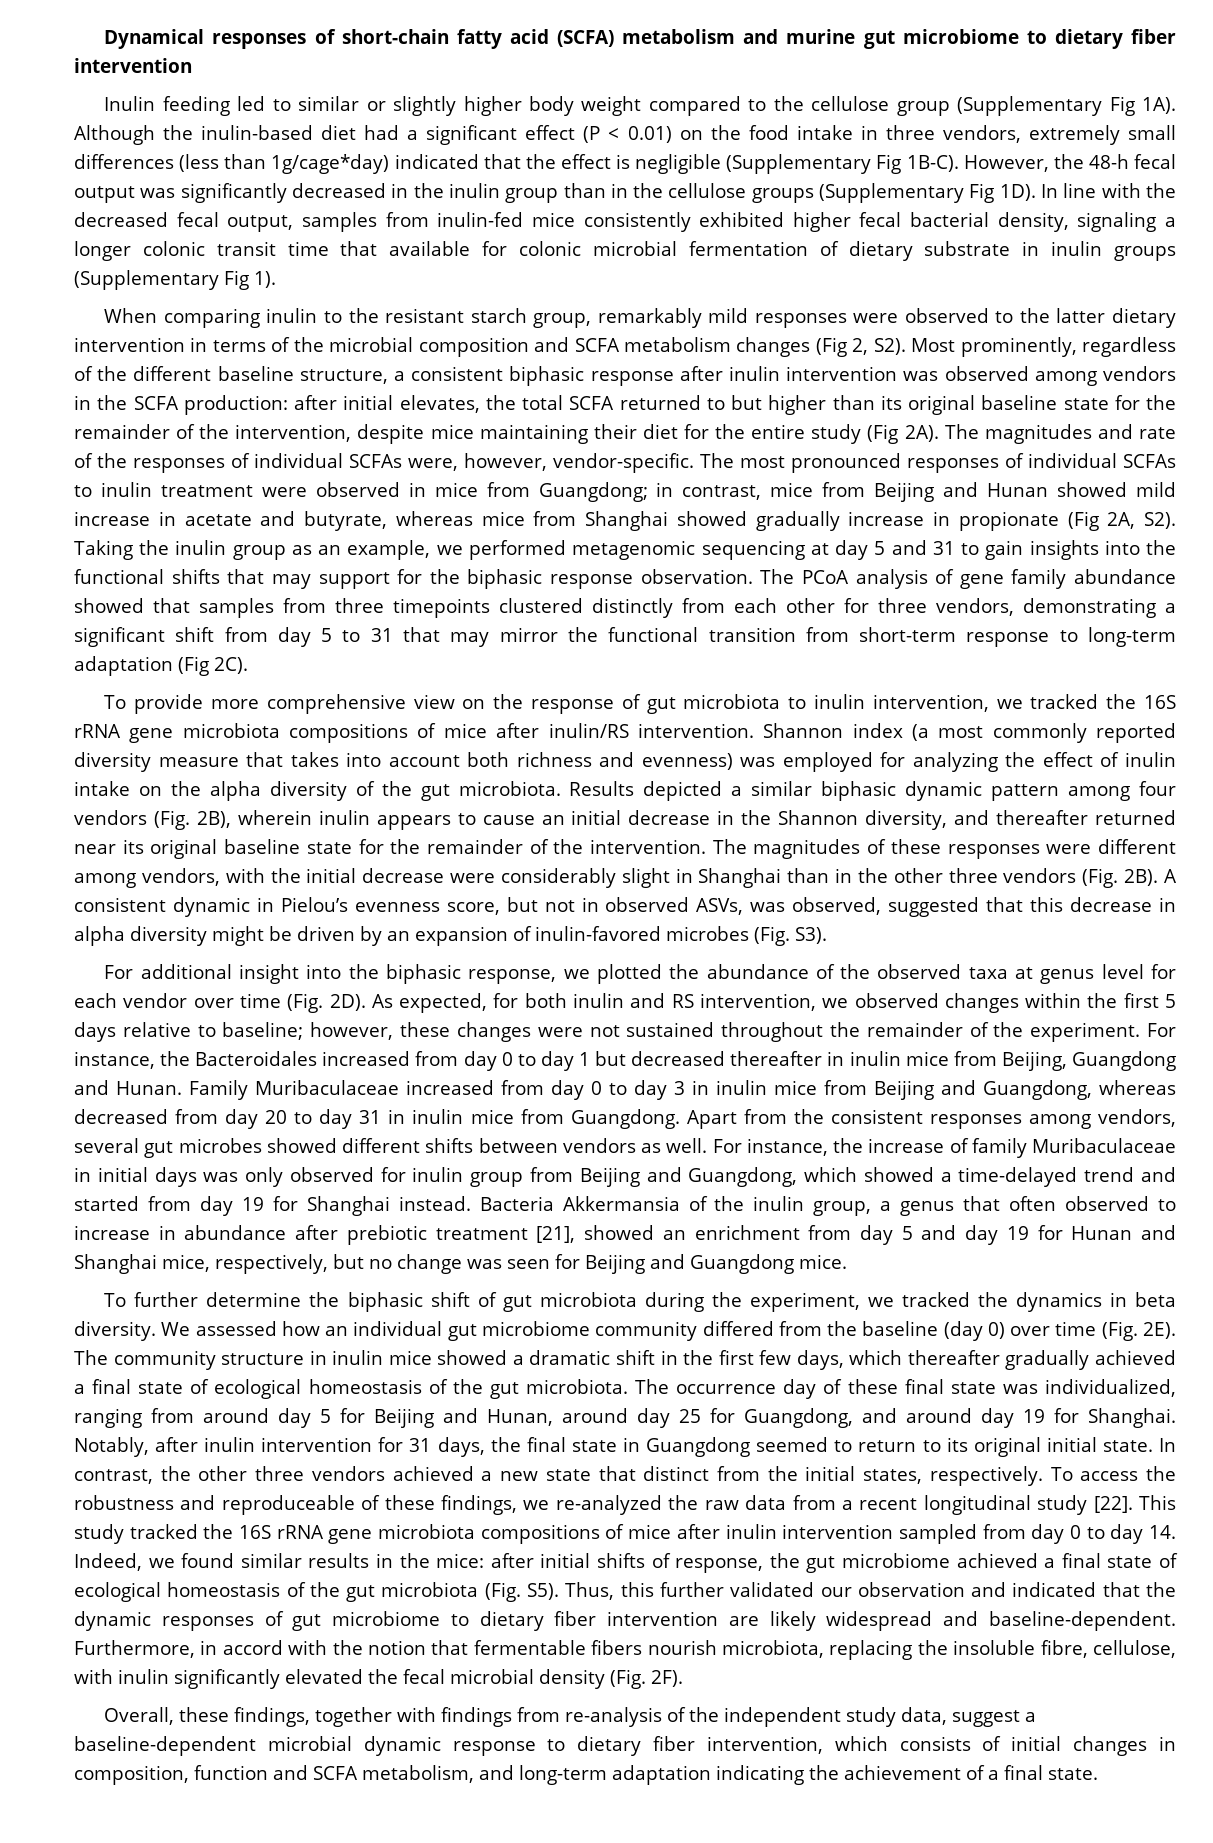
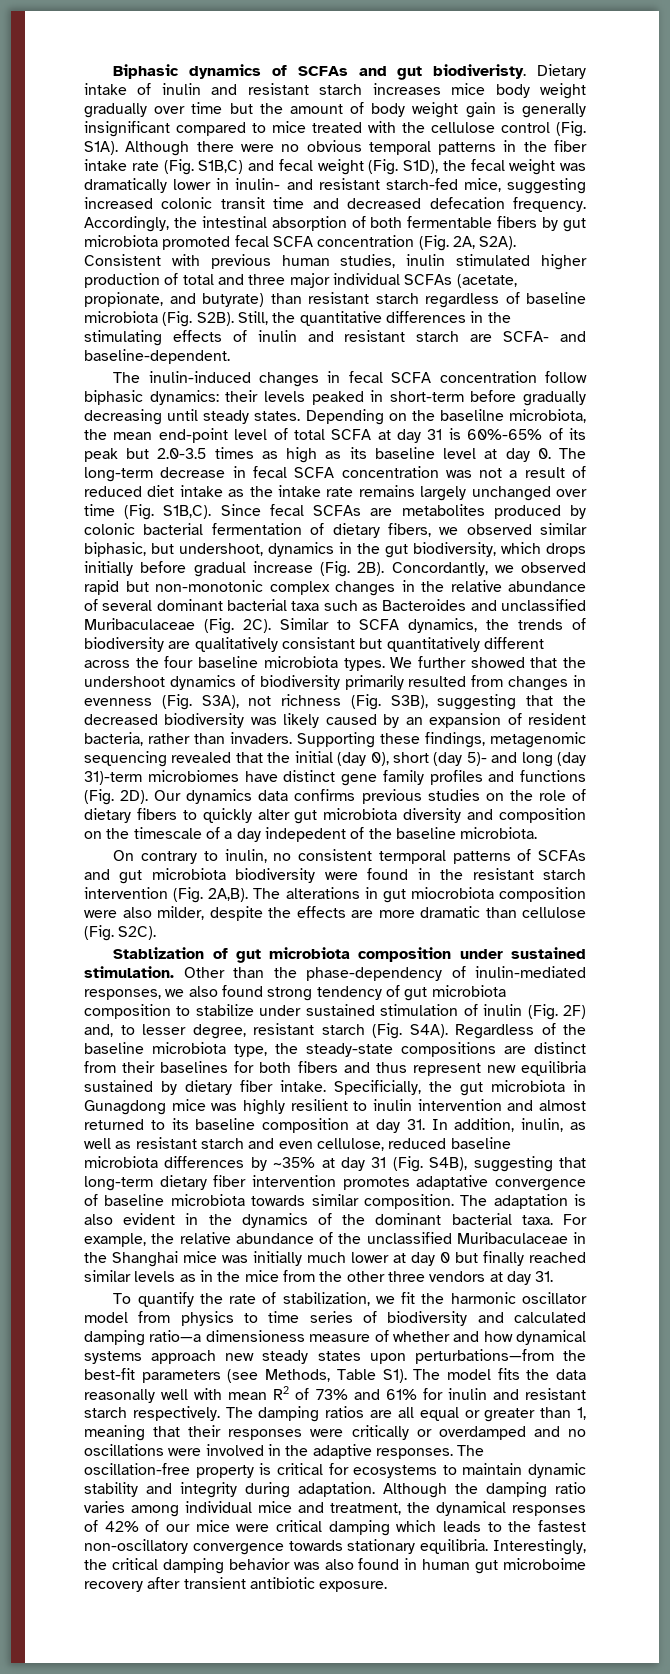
[104,29,1176,49] [74,58,192,73] [104,96,1177,116] [74,125,1176,145] [74,154,1176,174] [74,183,1176,203] [74,212,1176,232] [74,241,1176,261] [74,270,276,290] [104,308,1177,328] [74,337,1176,357] [74,366,1177,386] [74,395,1176,415] [74,424,1176,444] [74,453,1176,473] [74,482,1177,502] [74,511,1176,531] [74,540,1177,560] [74,569,1176,589] [74,598,1176,618] [74,627,1176,647] [74,656,248,676] [104,694,1176,714] [74,723,1176,743] [74,752,1176,772] [74,781,1177,801] [74,810,1176,830] [74,839,1177,859] [74,868,1178,888] [74,897,1177,917] [74,926,827,946] [104,964,1176,984] [74,993,1176,1013] [74,1022,1176,1042] [74,1051,1176,1071] [74,1080,1176,1100] [74,1109,1176,1129] [74,1138,1176,1158] [74,1167,1177,1187] [74,1196,1176,1216] [74,1225,1176,1245] [74,1254,847,1274] [104,1292,1176,1312] [74,1321,1177,1341] [74,1350,1176,1370] [74,1379,1176,1399] [74,1408,1176,1428] [74,1437,1176,1457] [74,1466,1177,1486] [74,1495,1176,1515] [74,1524,1177,1544] [74,1553,1178,1573] [74,1582,1176,1602] [74,1611,1176,1631] [74,1640,1176,1660] [74,1669,683,1689] [104,1707,1037,1727] [74,1736,1176,1756] [74,1765,1098,1785] Dynamical responses of short-chain fatty acid (SCFA) metabolism and murine gut microbiome to dietary fiber intervention // Inulin feeding led to similar or slightly higher body weight compared to the cellulose group (Supplementary Fig 1A). Although the inulin-based diet had a significant effect (P < 0.01) on the food intake in three vendors, extremely small differences (less than 1g/cage*day) indicated that the effect is negligible (Supplementary Fig 1B-C). However, the 48-h fecal output was significantly decreased in the inulin group than in the cellulose groups (Supplementary Fig 1D). In line with the decreased fecal output, samples from inulin-fed mice consistently exhibited higher fecal bacterial density, signaling a longer colonic transit time that available for colonic microbial fermentation of dietary substrate in inulin groups (Supplementary Fig 1). // When comparing inulin to the resistant starch group, remarkably mild responses were observed to the latter dietary intervention in terms of the microbial composition and SCFA metabolism changes (Fig 2, S2). Most prominently, regardless of the different baseline structure, a consistent biphasic response after inulin intervention was observed among vendors in the SCFA production: after initial elevates, the total SCFA returned to but higher than its original baseline state for the remainder of the intervention, despite mice maintaining their diet for the entire study (Fig 2A). The magnitudes and rate of the responses of individual SCFAs were, however, vendor-specific. The most pronounced responses of individual SCFAs to inulin treatment were observed in mice from Guangdong; in contrast, mice from Beijing and Hunan showed mild increase in acetate and butyrate, whereas mice from Shanghai showed gradually increase in propionate (Fig 2A, S2). Taking the inulin group as an example, we performed metagenomic sequencing at day 5 and 31 to gain insights into the functional shifts that may support for the biphasic response observation. The PCoA analysis of gene family abundance showed that samples from three timepoints clustered distinctly from each other for three vendors, demonstrating a significant shift from day 5 to 31 that may mirror the functional transition from short-term response to long-term adaptation (Fig 2C). // To provide more comprehensive view on the response of gut microbiota to inulin intervention, we tracked the 16S rRNA gene microbiota compositions of mice after inulin/RS intervention. Shannon index (a most commonly reported diversity measure that takes into account both richness and evenness) was employed for analyzing the effect of inulin intake on the alpha diversity of the gut microbiota. Results depicted a similar biphasic dynamic pattern among four vendors (Fig. 2B), wherein inulin appears to cause an initial decrease in the Shannon diversity, and thereafter returned near its original baseline state for the remainder of the intervention. The magnitudes of these responses were different among vendors, with the initial decrease were considerably slight in Shanghai than in the other three vendors (Fig. 2B). A consistent dynamic in Pielou’s evenness score, but not in observed ASVs, was observed, suggested that this decrease in alpha diversity might be driven by an expansion of inulin-favored microbes (Fig. S3). // For additional insight into the biphasic response, we plotted the abundance of the observed taxa at genus level for each vendor over time (Fig. 2D). As expected, for both inulin and RS intervention, we observed changes within the first 5 days relative to baseline; however, these changes were not sustained throughout the remainder of the experiment. For instance, the Bacteroidales increased from day 0 to day 1 but decreased thereafter in inulin mice from Beijing, Guangdong and Hunan. Family Muribaculaceae increased from day 0 to day 3 in inulin mice from Beijing and Guangdong, whereas decreased from day 20 to day 31 in inulin mice from Guangdong. Apart from the consistent responses among vendors, several gut microbes showed different shifts between vendors as well. For instance, the increase of family Muribaculaceae in initial days was only observed for inulin group from Beijing and Guangdong, which showed a time-delayed trend and started from day 19 for Shanghai instead. Bacteria Akkermansia of the inulin group, a genus that often observed to increase in abundance after prebiotic treatment [21], showed an enrichment from day 5 and day 19 for Hunan and Shanghai mice, respectively, but no change was seen for Beijing and Guangdong mice. // To further determine the biphasic shift of gut microbiota during the experiment, we tracked the dynamics in beta diversity. We assessed how an individual gut microbiome community differed from the baseline (day 0) over time (Fig. 2E). The community structure in inulin mice showed a dramatic shift in the first few days, which thereafter gradually achieved a final state of ecological homeostasis of the gut microbiota. The occurrence day of these final state was individualized, ranging from around day 5 for Beijing and Hunan, around day 25 for Guangdong, and around day 19 for Shanghai. Notably, after inulin intervention for 31 days, the final state in Guangdong seemed to return to its original initial state. In contrast, the other three vendors achieved a new state that distinct from the initial states, respectively. To access the robustness and reproduceable of these findings, we re-analyzed the raw data from a recent longitudinal study [22]. This study tracked the 16S rRNA gene microbiota compositions of mice after inulin intervention sampled from day 0 to day 14. Indeed, we found similar results in the mice: after initial shifts of response, the gut microbiome achieved a final state of ecological homeostasis of the gut microbiota (Fig. S5). Thus, this further validated our observation and indicated that the dynamic responses of gut microbiome to dietary fiber intervention are likely widespread and baseline-dependent. Furthermore, in accord with the notion that fermentable fibers nourish microbiota, replacing the insoluble fibre, cellulose, with inulin significantly elevated the fecal microbial density (Fig. 2F). // Overall, these findings, together with findings from re-analysis of the independent study data, suggest a baseline-dependent microbial dynamic response to dietary fiber intervention, which consists of initial changes in composition, function and SCFA metabolism, and long-term adaptation indicating the achievement of a final state. -> [113,64,586,80] [84,83,586,99] [84,102,586,118] [84,121,586,137] [84,140,588,156] [84,159,586,175] [84,178,586,194] [84,197,586,212] [84,216,587,232] [84,235,517,251] [84,254,587,270] [84,273,517,288] [84,292,586,308] [84,311,511,327] [84,330,587,346] [84,349,230,364] [113,371,587,387] [84,390,586,406] [84,409,586,425] [84,428,586,443] [84,447,586,463] [84,466,587,482] [84,485,587,501] [84,504,586,520] [84,523,587,538] [84,542,586,558] [84,561,586,577] [84,580,586,596] [84,599,586,611] [84,618,587,634] [84,637,544,652] [84,656,586,671] [84,675,586,691] [84,694,586,710] [84,713,587,728] [84,732,586,748] [84,751,587,767] [84,770,586,786] [84,789,586,805] [84,808,586,824] [84,827,538,842] [113,849,586,864] [84,868,587,884] [84,887,586,903] [84,906,586,921] [84,925,157,941] [113,947,586,963] [84,966,586,981] [84,985,506,1001] [84,1004,587,1020] [84,1023,586,1039] [84,1042,586,1057] [84,1061,586,1076] [84,1080,586,1096] [84,1099,586,1115] [84,1118,586,1133] [84,1137,511,1151] [84,1156,586,1172] [84,1175,586,1191] [84,1194,586,1209] [84,1213,587,1228] [84,1232,586,1247] [84,1251,586,1267] [84,1270,554,1285] [113,1292,588,1307] [84,1311,586,1326] [84,1330,586,1346] [84,1349,586,1364] [84,1368,586,1383] [84,1386,586,1403] [84,1406,586,1422] [84,1425,586,1441] [84,1444,485,1459] [84,1463,586,1478] [84,1482,586,1498] [84,1501,586,1517] [84,1520,586,1536] [84,1539,586,1555] [84,1558,586,1574] [84,1577,388,1592] Biphasic dynamics of SCFAs and gut biodiveristy. Dietary intake of inulin and resistant starch increases mice body weight gradually over time but the amount of body weight gain is generally insignificant compared to mice treated with the cellulose control (Fig. S1A). Although there were no obvious temporal patterns in the fiber intake rate (Fig. S1B,C) and fecal weight (Fig. S1D), the fecal weight was dramatically lower in inulin- and resistant starch-fed mice, suggesting increased colonic transit time and decreased defecation frequency. Accordingly, the intestinal absorption of both fermentable fibers by gut microbiota promoted fecal SCFA concentration (Fig. 2A, S2A). Consistent with previous human studies, inulin stimulated higher production of total and three major individual SCFAs (acetate, propionate, and butyrate) than resistant starch regardless of baseline microbiota (Fig. S2B). Still, the quantitative differences in the stimulating effects of inulin and resistant starch are SCFA- and baseline-dependent. // The inulin-induced changes in fecal SCFA concentration follow biphasic dynamics: their levels peaked in short-term before gradually decreasing until steady states. Depending on the baselilne microbiota, the mean end-point level of total SCFA at day 31 is 60%-65% of its peak but 2.0-3.5 times as high as its baseline level at day 0. The long-term decrease in fecal SCFA concentration was not a result of reduced diet intake as the intake rate remains largely unchanged over time (Fig. S1B,C). Since fecal SCFAs are metabolites produced by colonic bacterial fermentation of dietary fibers, we observed similar biphasic, but undershoot, dynamics in the gut biodiversity, which drops initially before gradual increase (Fig. 2B). Concordantly, we observed rapid but non-monotonic complex changes in the relative abundance of several dominant bacterial taxa such as Bacteroides and unclassified Muribaculaceae (Fig. 2C). Similar to SCFA dynamics, the trends of biodiversity are qualitatively consistant but quantitatively different across the four baseline microbiota types. We further showed that the undershoot dynamics of biodiversity primarily resulted from changes in evenness (Fig. S3A), not richness (Fig. S3B), suggesting that the decreased biodiversity was likely caused by an expansion of resident bacteria, rather than invaders. Supporting these findings, metagenomic sequencing revealed that the initial (day 0), short (day 5)- and long (day 31)-term microbiomes have distinct gene family profiles and functions (Fig. 2D). Our dynamics data confirms previous studies on the role of dietary fibers to quickly alter gut microbiota diversity and composition on the timescale of a day indepedent of the baseline microbiota. // On contrary to inulin, no consistent termporal patterns of SCFAs and gut microbiota biodiversity were found in the resistant starch intervention (Fig. 2A,B). The alterations in gut miocrobiota composition were also milder, despite the effects are more dramatic than cellulose (Fig. S2C). // Stablization of gut microbiota composition under sustained stimulation. Other than the phase-dependency of inulin-mediated responses, we also found strong tendency of gut microbiota composition to stabilize under sustained stimulation of inulin (Fig. 2F) and, to lesser degree, resistant starch (Fig. S4A). Regardless of the baseline microbiota type, the steady-state compositions are distinct from their baselines for both fibers and thus represent new equilibria sustained by dietary fiber intake. Specificially, the gut microbiota in Gunagdong mice was highly resilient to inulin intervention and almost returned to its baseline composition at day 31. In addition, inulin, as well as resistant starch and even cellulose, reduced baseline microbiota differences by ~35% at day 31 (Fig. S4B), suggesting that long-term dietary fiber intervention promotes adaptative convergence of baseline microbiota towards similar composition. The adaptation is also evident in the dynamics of the dominant bacterial taxa. For example, the relative abundance of the unclassified Muribaculaceae in the Shanghai mice was initially much lower at day 0 but finally reached similar levels as in the mice from the other three vendors at day 31. // To quantify the rate of stabilization, we fit the harmonic oscillator model from physics to time series of biodiversity and calculated damping ratio—a dimensioness measure of whether and how dynamical systems approach new steady states upon perturbations—from the best-fit parameters (see Methods, Table S1). The model fits the data reasonally well with mean R2 of 73% and 61% for inulin and resistant starch respectively. The damping ratios are all equal or greater than 1, meaning that their responses were critically or overdamped and no oscillations were involved in the adaptive responses. The oscillation-free property is critical for ecosystems to maintain dynamic stability and integrity during adaptation. Although the damping ratio varies among individual mice and treatment, the dynamical responses of 42% of our mice were critical damping which leads to the fastest non-oscillatory convergence towards stationary equilibria. Interestingly, the critical damping behavior was also found in human gut microboime recovery after transient antibiotic exposure.

